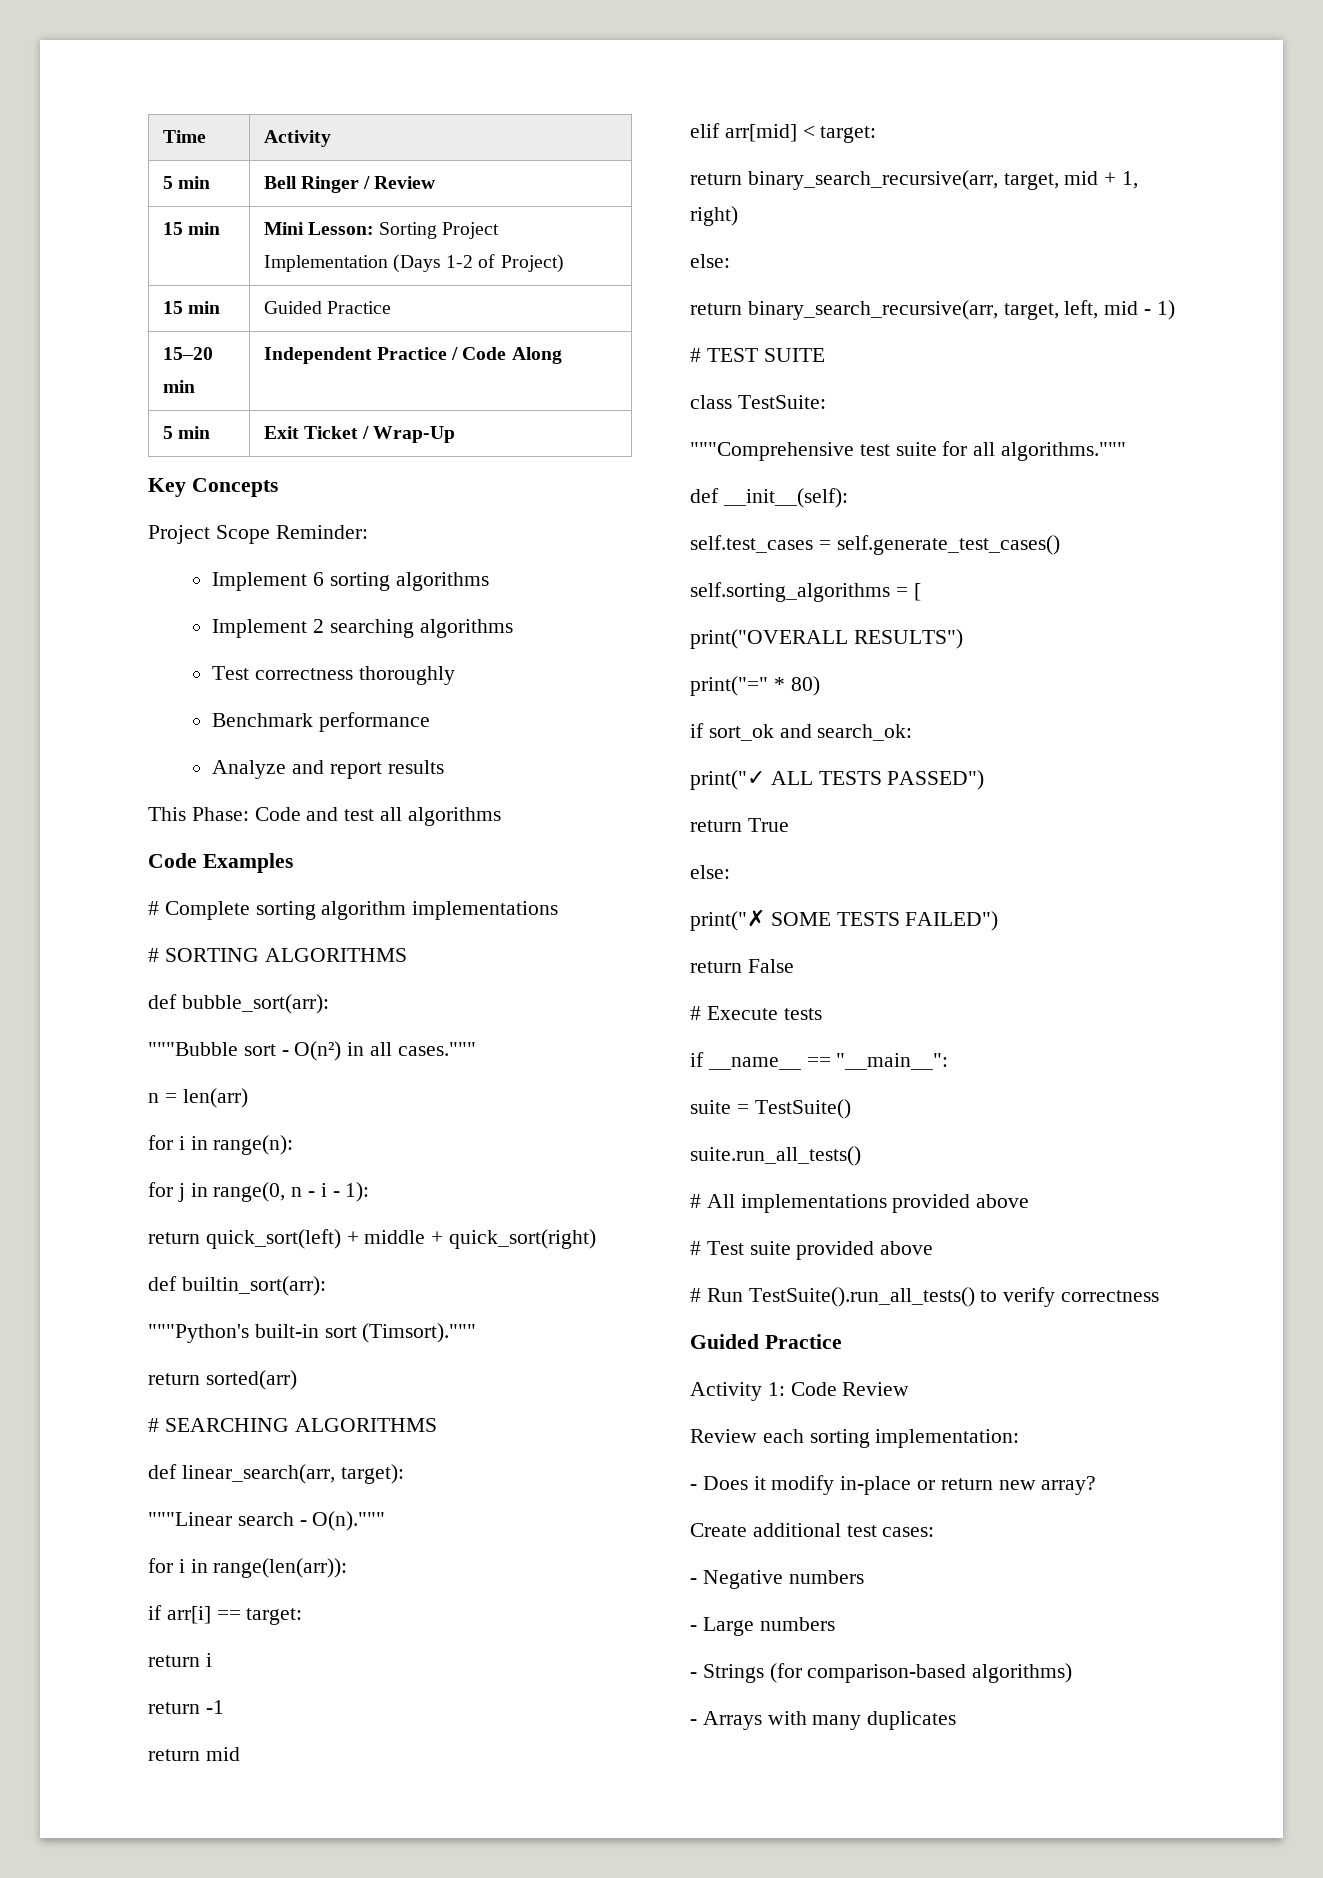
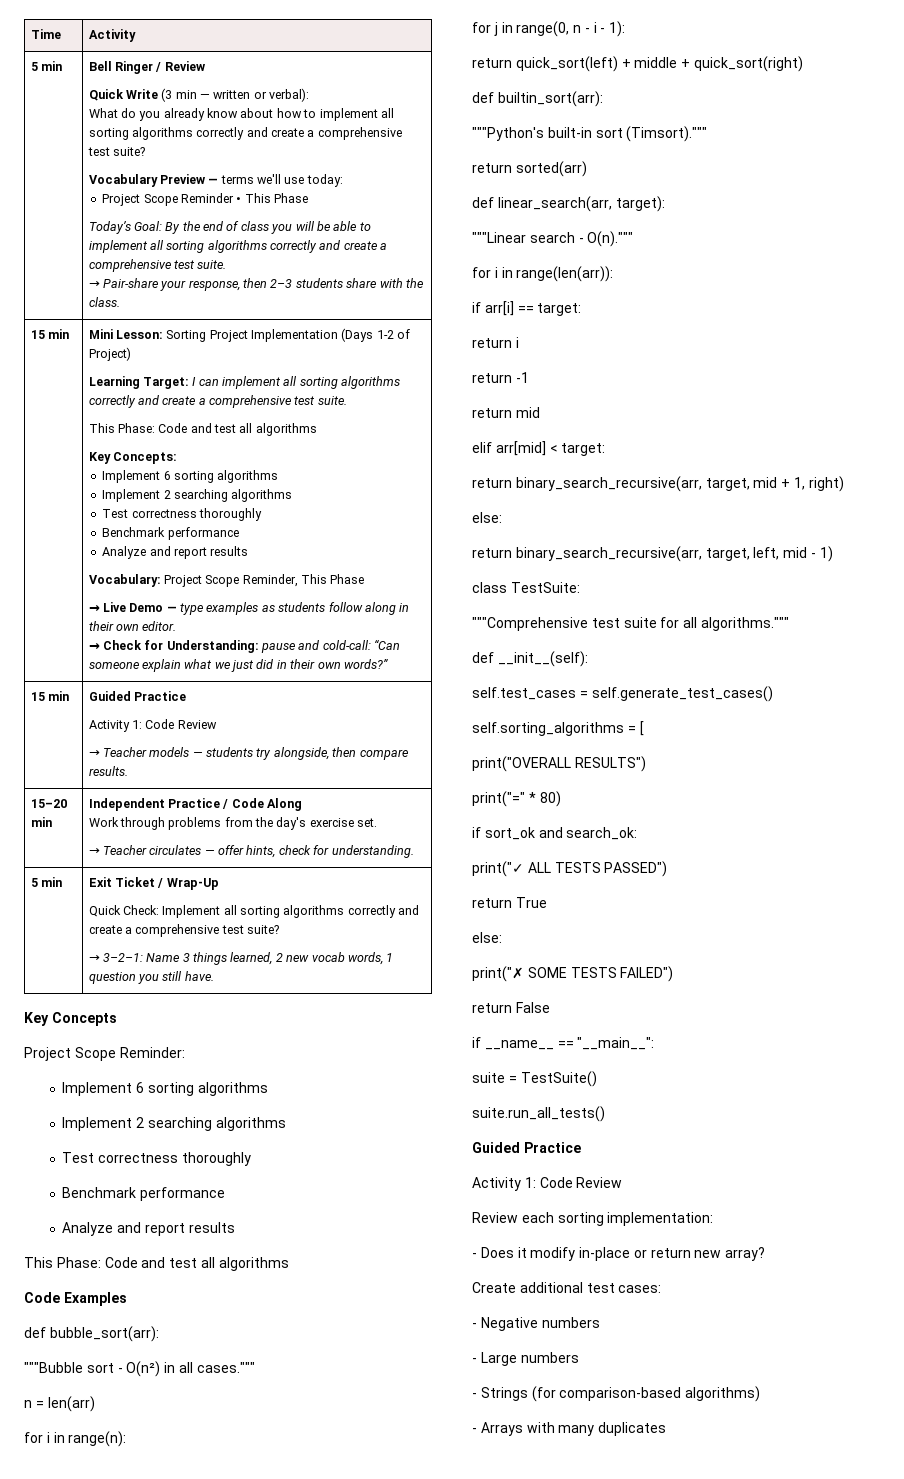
(436, 182) none -> [88,88,310,102] [88,108,394,121] [88,127,402,140] [87,147,145,156] [88,174,343,187] [102,193,309,206] [88,221,371,234] [88,240,388,253] [88,259,227,272] [88,278,424,291] [88,297,120,307] // Quick Write (3 min — written or verbal): // What do you already know about how to implement all sorting algorithms correctly and create a comprehensive test suite? // Vocabulary Preview — terms we'll use today: // Project Scope Reminder • This Phase // Today’s Goal: By the end of class you will be able to implement all sorting algorithms correctly and create a comprehensive test suite. // → Pair-share your response, then 2–3 students share with the class.
[162,301,220,314] [263,301,391,314] // 15 min | Guided Practice -> [88,376,401,389] [88,395,347,408] [88,423,317,436] [88,452,177,464] [102,470,279,483] [102,489,293,502] [102,508,263,521] [102,527,239,540] [102,546,249,559] [88,574,365,587] [88,602,410,615] [88,621,177,631] [88,639,401,653] [88,659,388,672] [30,691,69,701] [88,691,186,701] [88,719,217,732] [88,747,409,760] [88,766,128,776] // Learning Target: I can implement all sorting algorithms correctly and create a comprehensive test suite. // This Phase: Code and test all algorithms // Key Concepts: // Implement 6 sorting algorithms // Implement 2 searching algorithms // Test correctness thoroughly // Benchmark performance // Analyze and report results // Vocabulary: Project Scope Reminder, This Phase // → Live Demo — type examples as students follow along in their own editor. // → Check for Understanding: pause and cold-call: “Can someone explain what we just did in their own words?” // 15 min | Guided Practice // Activity 1: Code Review // → Teacher models — students try alongside, then compare results.
(562, 355) none -> [88,817,378,830] [88,845,414,858] // Work through problems from the day's exercise set. // → Teacher circulates — offer hints, check for understanding.
(456, 434) none -> [88,905,420,918] [88,924,280,937] [88,952,394,965] [88,971,214,984] // Quick Check: Implement all sorting algorithms correctly and create a comprehensive test suite? // → 3–2–1: Name 3 things learned, 2 new vocab words, 1 question you still have.
[148,901,559,920] [148,948,407,962] // # Complete sorting algorithm implementations // # SORTING ALGORITHMS -> (127, 1299) none
[148,1418,437,1432] // # SEARCHING ALGORITHMS -> (587, 169) none
[690,348,825,362] // # TEST SUITE -> (833, 554) none
[690,1006,822,1020] // # Execute tests -> (550, 1007) none
[690,1194,1030,1213] [690,1241,934,1260] [690,1287,1160,1307] // # All implementations provided above // # Test suite provided above // # Run TestSuite().run_all_tests() to verify correctness -> (605, 1114) none

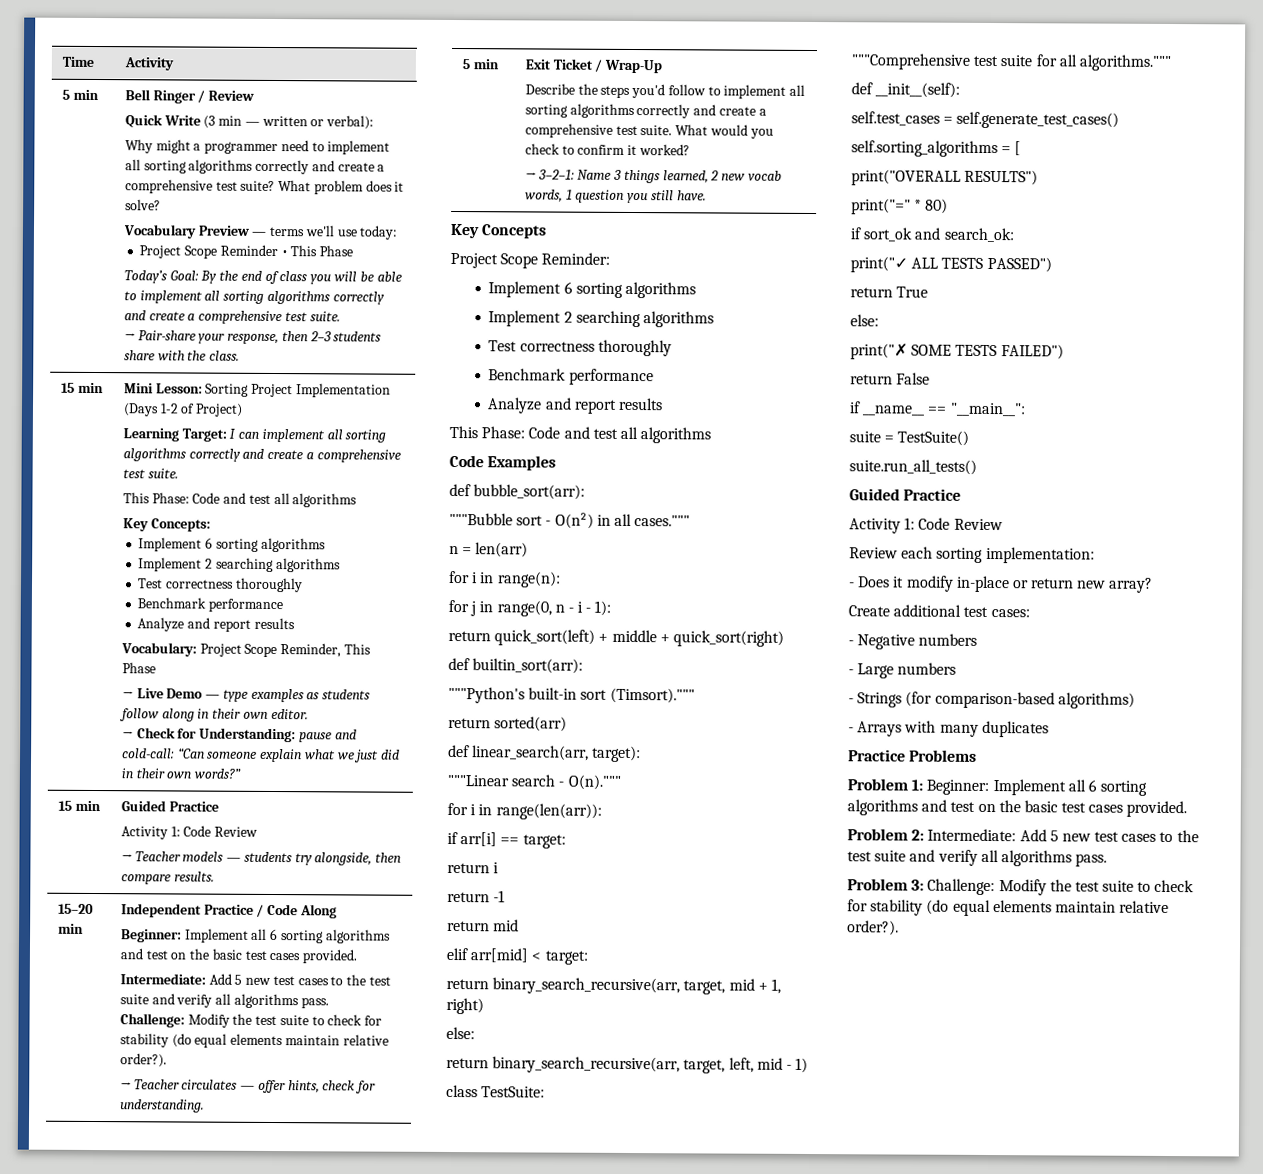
[88,108,302,121] What do you already know about how -> [124,139,309,155] Why might a programmer need
(145, 151) none -> [278,180,405,195] [124,199,161,211] What problem does it solve?
[88,817,378,830] Work through problems from the day's exercise set. -> [120,928,391,944] [119,948,358,964] [119,973,392,986] [119,993,329,1009] [119,1013,383,1028] [119,1033,389,1048] [119,1053,167,1068] Beginner: Implement all 6 sorting algorithms and test on the basic test cases provided. // Intermediate: Add 5 new test cases to the test suite and verify all algorithms pass. // Challenge: Modify the test suite to check for stability (do equal elements maintain relative order?).
[88,905,420,918] [88,924,280,937] Quick Check: Implement all sorting algorithms correctly and create a comprehensive test suite? -> [524,83,806,99] [524,103,767,119] [524,123,774,139] [524,143,690,156] Describe the steps you'd follow to implement all sorting algorithms correctly and create a comprehensive test suite. What would you check to confirm it worked?
(667, 1429) none -> [848,749,978,762] [847,778,1148,796] [847,799,1188,818] [847,828,1199,843] [847,849,1108,867] [847,878,1195,896] [847,899,1170,917] [847,920,899,936] // Practice Problems // Problem 1: Beginner: Implement all 6 sorting algorithms and test on the basic test cases provided. // Problem 2: Intermediate: Add 5 new test cases to the test suite and verify all algorithms pass. // Problem 3: Challenge: Modify the test suite to check for stability (do equal elements maintain relative order?).

